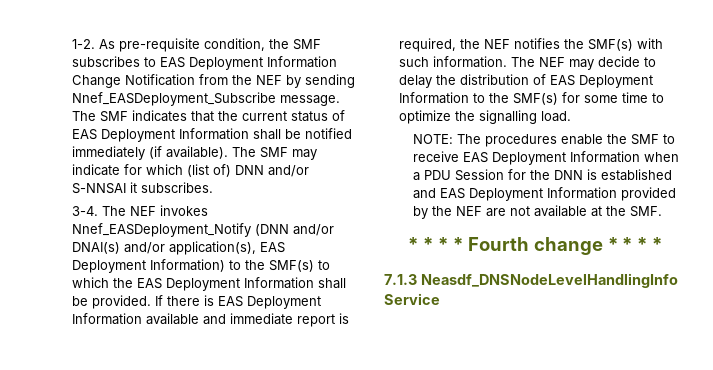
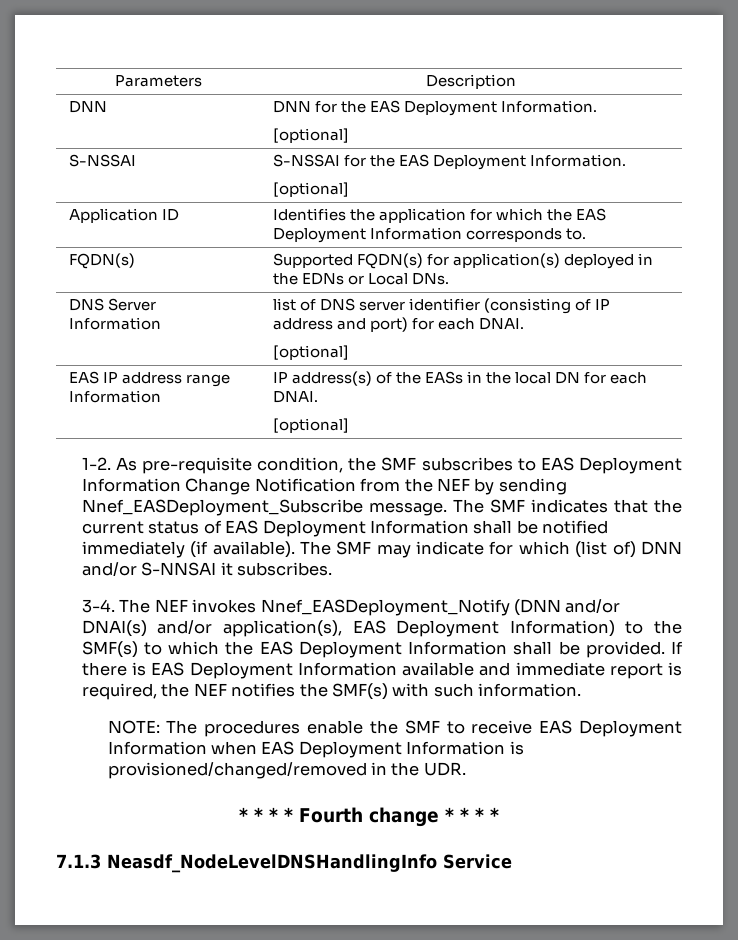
(71, 44) none -> [115,75,202,87] [426,74,516,89] [68,101,107,113] [272,100,597,116] [272,128,349,143] [68,154,136,167] [272,154,626,170] [272,182,349,197] [68,208,179,223] [272,208,607,223] [272,227,586,243] [68,253,135,269] [272,253,653,269] [272,273,449,285] [68,298,156,311] [68,317,161,330] [272,298,611,314] [272,317,524,332] [272,345,349,360] [68,371,230,387] [68,390,161,403] [272,371,648,386] [272,391,318,403] [272,418,349,433] Parameters | Description // DNN | DNN for the EAS Deployment Information. // [optional] // S-NSSAI | S-NSSAI for the EAS Deployment Information. // [optional] // Application ID | Identifies the application for which the EAS Deployment Information corresponds to. // FQDN(s) | Supported FQDN(s) for application(s) deployed in the EDNs or Local DNs. // DNS Server Information | list of DNS server identifier (consisting of IP address and port) for each DNAI. // [optional] // EAS IP address range Information | IP address(s) of the EASs in the local DN for each DNAI. // [optional] //
[510,56,656,70] [398,74,653,88] [398,92,664,105] [398,110,571,124] The NEF may decide to delay the distribution of EAS Deployment Information to the SMF(s) for some time to optimize the signalling load. -> (582, 690) none
[413,169,673,181] [413,187,677,201] [413,205,663,219] a PDU Session for the DNN is established and EAS Deployment Information provided by the NEF are not available at the SMF. -> [261,741,524,758] [107,762,466,779] EAS Deployment Information is provisioned/changed/removed in the UDR.
[420,273,678,288] Neasdf_DNSNodeLevelHandlingInfo -> [107,854,437,873] Neasdf_NodeLevelDNSHandlingInfo

